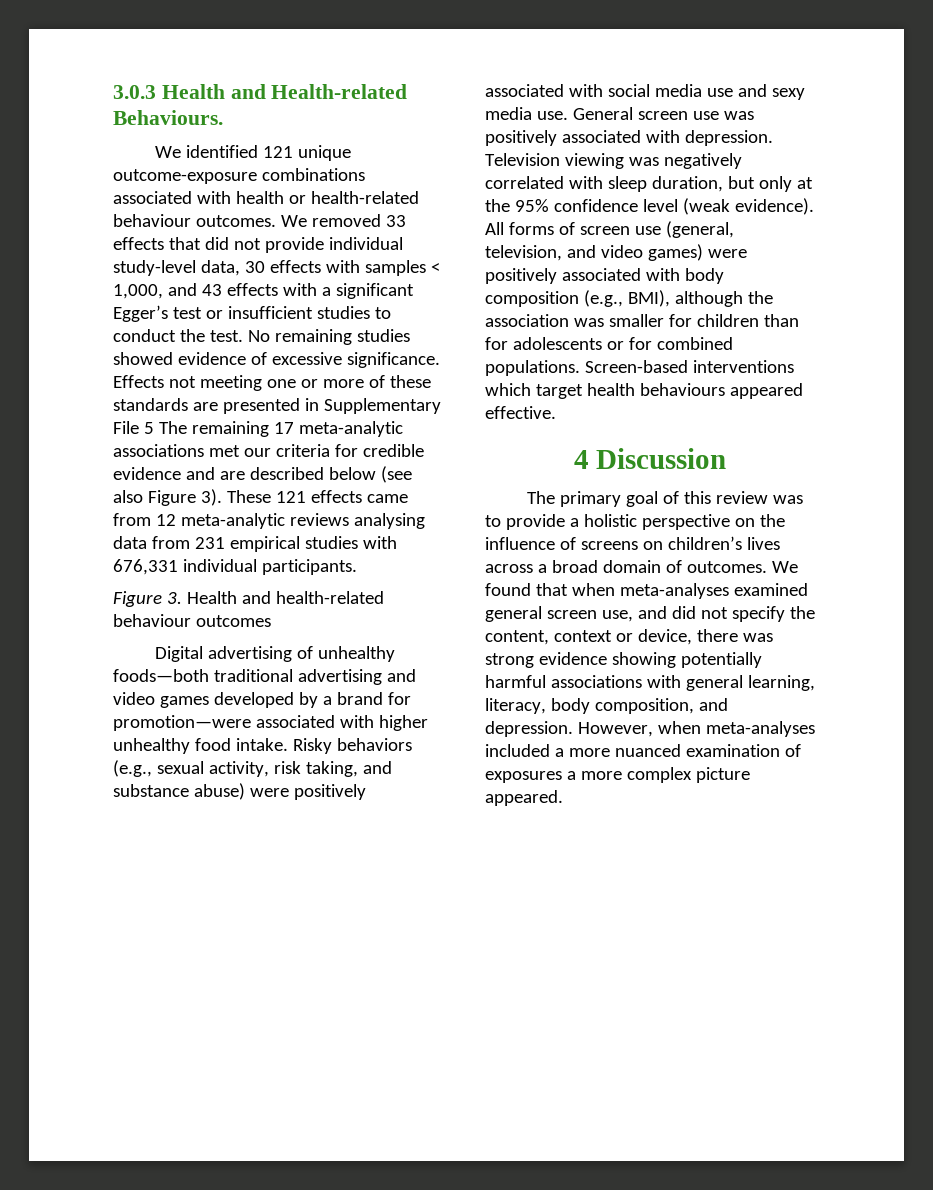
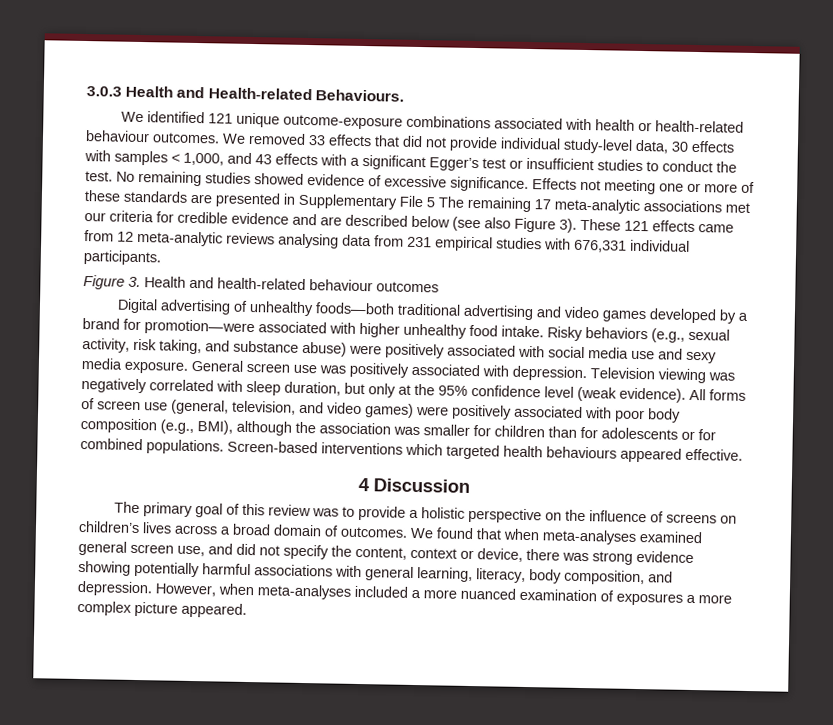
[536,111,568,120] use. -> [124,360,188,374] exposure.
(680, 274) none -> [614,409,645,423] poor
[535,384,583,399] target -> [446,444,500,460] targeted

